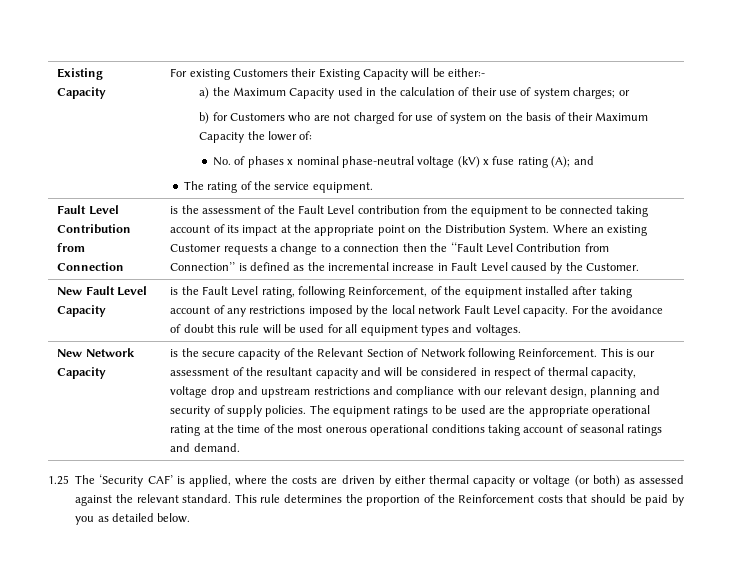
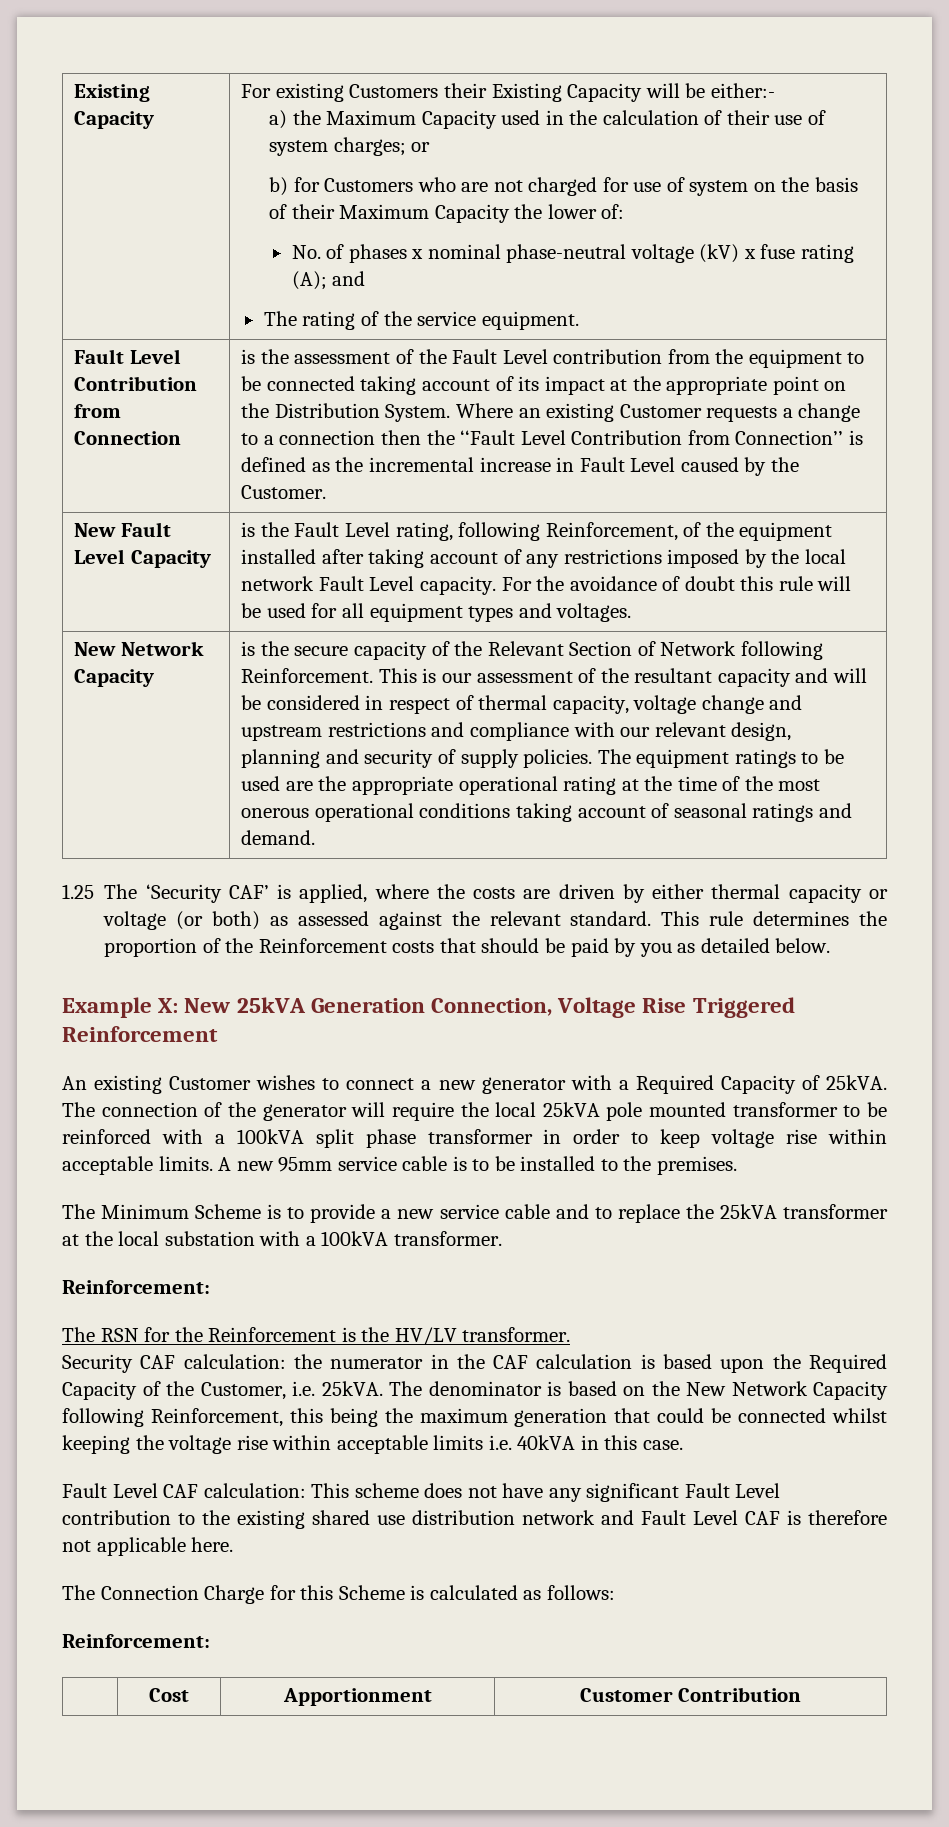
[210,386,235,398] drop -> [701,695,764,714] change
(191, 518) none -> [62,997,795,1018] [62,1026,218,1042] [62,1075,887,1094] [62,1102,887,1121] [62,1129,887,1148] [62,1156,737,1175] [62,1204,889,1223] [62,1231,502,1246] [62,1280,210,1294] [62,1327,571,1345] [62,1354,887,1373] [62,1381,888,1400] [62,1408,887,1427] [62,1435,683,1454] [62,1483,781,1502] [62,1510,887,1529] [62,1537,234,1556] [62,1585,615,1604] [62,1634,210,1648] [149,1688,189,1702] [282,1688,432,1706] [579,1687,802,1702] // Example X: New 25kVA Generation Connection, Voltage Rise Triggered Reinforcement // An existing Customer wishes to connect a new generator with a Required Capacity of 25kVA. The connection of the generator will require the local 25kVA pole mounted transformer to be reinforced with a 100kVA split phase transformer in order to keep voltage rise within acceptable limits. A new 95mm service cable is to be installed to the premises. // The Minimum Scheme is to provide a new service cable and to replace the 25kVA transformer at the local substation with a 100kVA transformer. // Reinforcement: // The RSN for the Reinforcement is the HV/LV transformer. // Security CAF calculation: the numerator in the CAF calculation is based upon the Required Capacity of the Customer, i.e. 25kVA. The denominator is based on the New Network Capacity following Reinforcement, this being the maximum generation that could be connected whilst keeping the voltage rise within acceptable limits i.e. 40kVA in this case. // Fault Level CAF calculation: This scheme does not have any significant Fault Level contribution to the existing shared use distribution network and Fault Level CAF is therefore not applicable here. // The Connection Charge for this Scheme is calculated as follows: // Reinforcement: // | Cost | Apportionment | Customer Contribution

